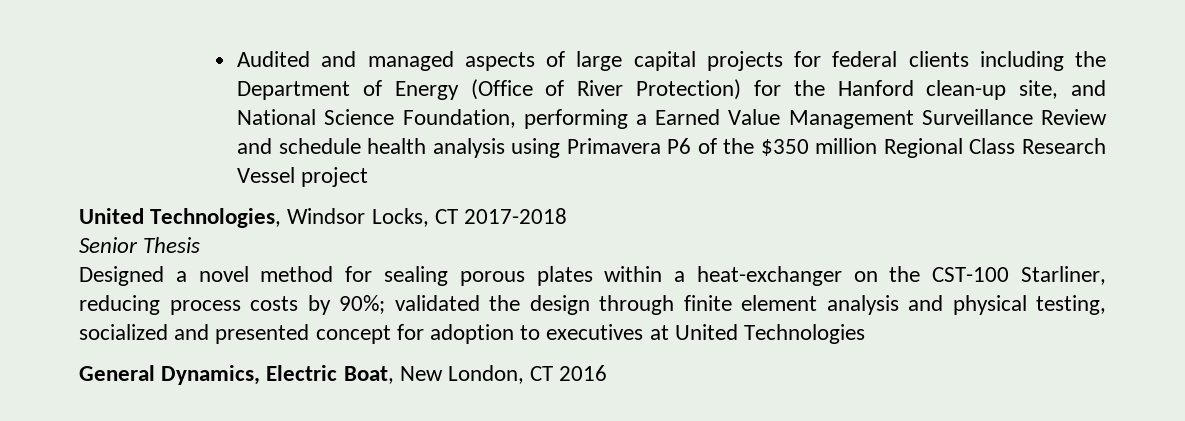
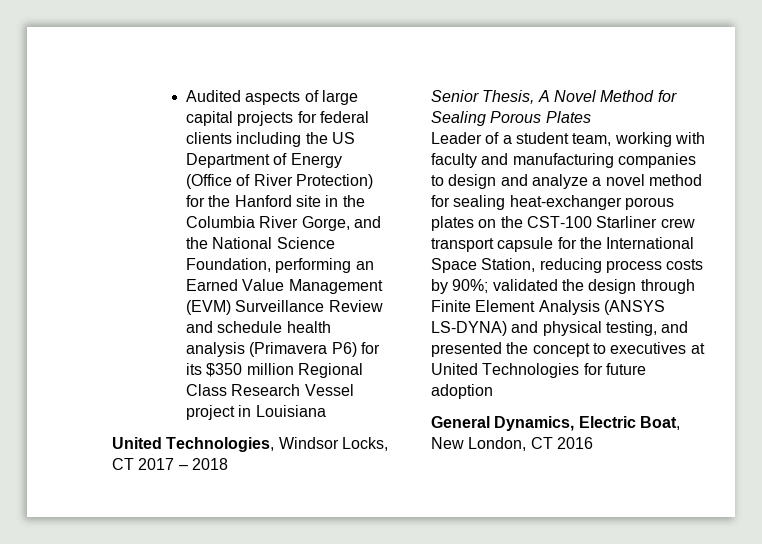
[321,51,454,71] and managed -> (242, 96) none
(1106, 59) none -> [331,132,355,144] US
[926,80,1106,100] clean-up site, and -> [295,195,365,207] [186,216,381,231] [186,237,209,249] site in the Columbia River Gorge, and the
[635,114,647,125] a -> [355,261,374,270] an
(914, 119) none -> [186,300,232,315] (EVM)
[511,138,755,158] using Primavera P6 of the -> [249,342,380,357] [186,363,203,375] (Primavera P6) for its
(369, 177) none -> [238,405,326,417] in Louisiana
[464,208,568,224] [79,237,201,253] [79,266,164,286] 2017-2018 // Senior Thesis // Designed -> [138,458,228,470] [431,90,677,104] [431,111,591,126] [431,132,705,147] [431,153,696,168] [431,174,588,189] 2017 – 2018 // Senior Thesis, A Novel Method for Sealing Porous Plates // Leader of a student team, working with faculty and manufacturing companies to design and analyze
(448, 276) none -> [509,195,622,210] heat-exchanger
[604,266,1107,286] within a heat-exchanger on the CST-100 Starliner, -> [478,216,695,228] [431,237,695,252] [431,258,536,273] on the CST-100 Starliner crew transport capsule for the International Space Station,
[683,295,899,315] finite element analysis -> [431,300,665,315] [431,321,507,336] Finite Element Analysis (ANSYS LS-DYNA)
[79,324,168,340] socialized -> (657, 328) none
[315,324,515,344] concept for adoption -> [506,342,590,357] the concept
(866, 334) none -> [583,363,646,375] [431,384,493,399] for future adoption

